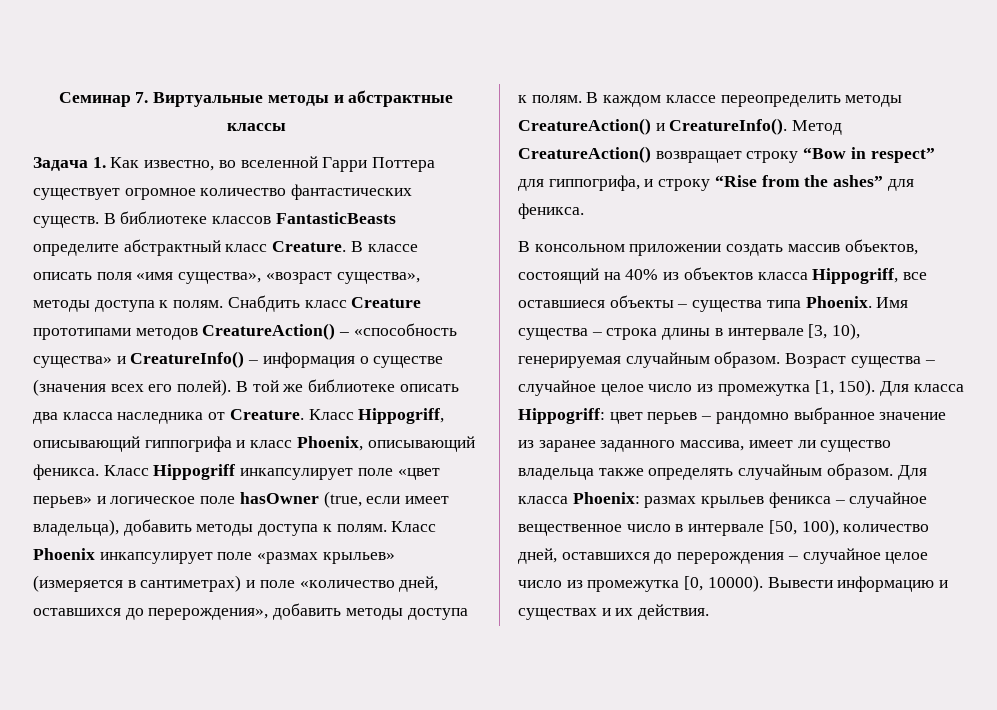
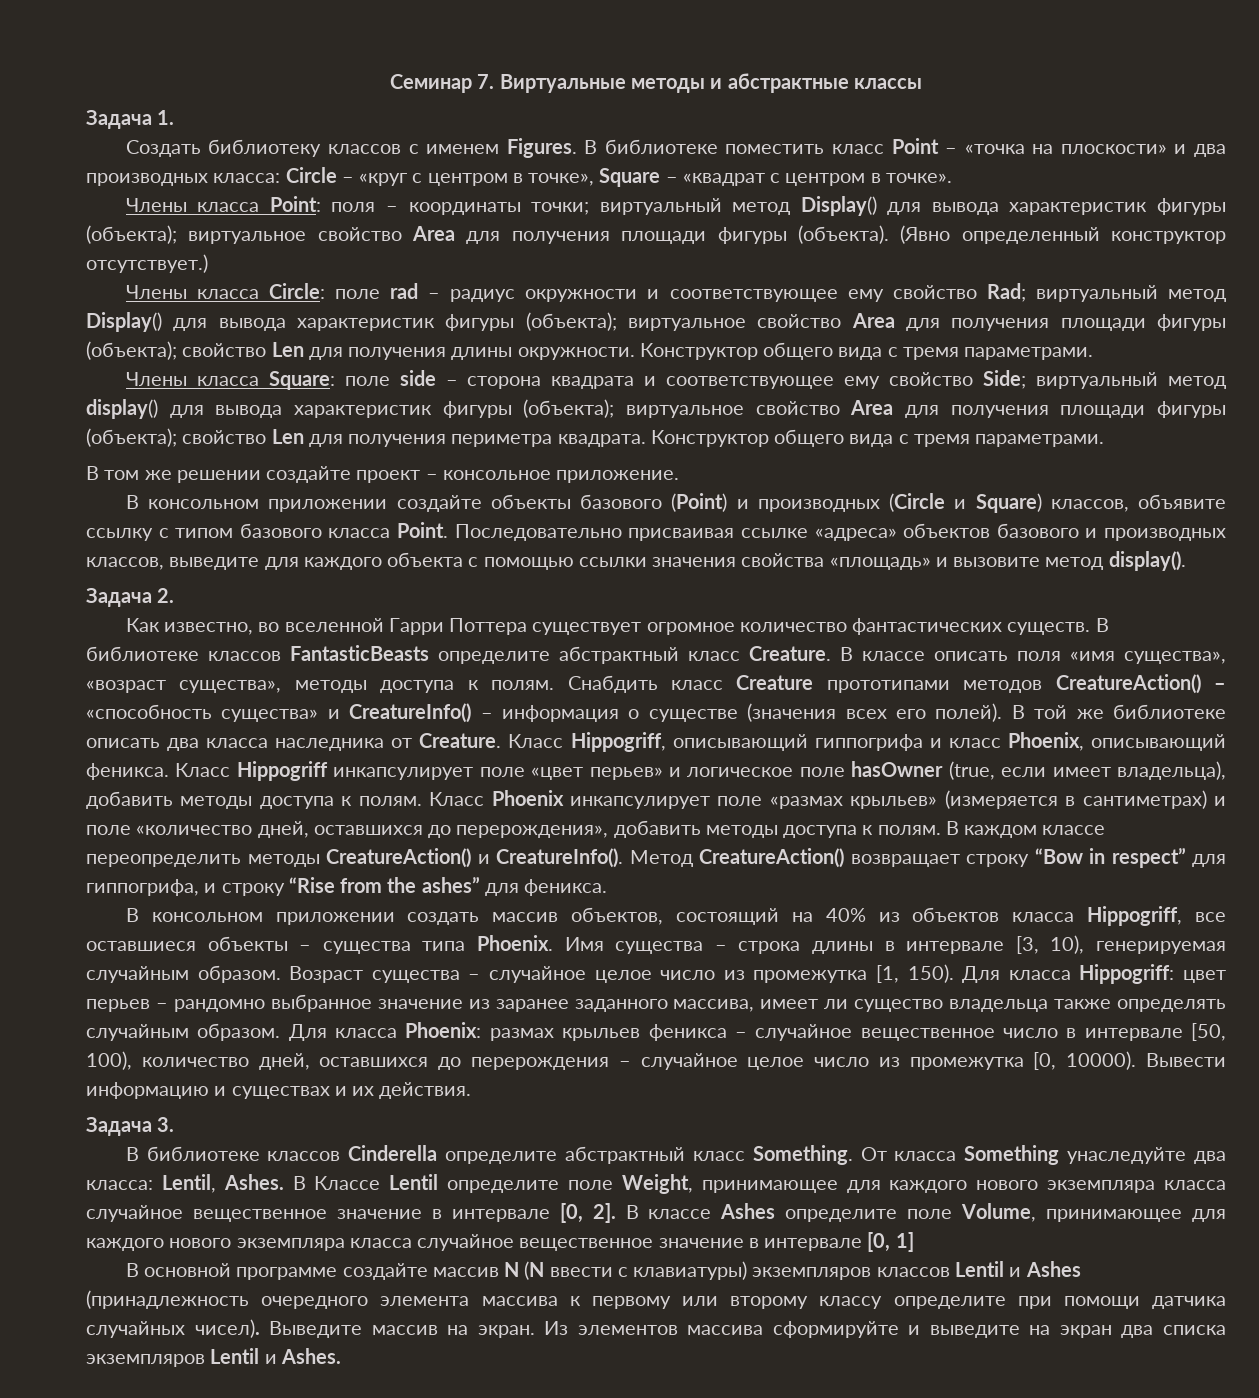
(106, 162) none -> [125,138,1226,158] [86,167,952,187] [125,196,1226,216] [86,225,1226,244] [86,254,208,273] [125,283,1226,302] [86,312,1227,332] [86,341,1094,360] [125,370,1227,390] [86,399,1226,419] [86,428,1105,447] [86,466,680,483] [125,493,1227,513] [86,522,1227,541] [86,551,1186,571] [86,588,175,607] // Создать библиотеку классов с именем Figures. В библиотеке поместить класс Point – «точка на плоскости» и два производных класса: Circle – «круг с центром в точке», Square – «квадрат с центром в точке». // Члены класса Point: поля – координаты точки; виртуальный метод Display() для вывода характеристик фигуры (объекта); виртуальное свойство Area для получения площади фигуры (объекта). (Явно определенный конструктор отсутствует.) // Члены класса Circle: поле rad – радиус окружности и соответствующее ему свойство Rad; виртуальный метод Display() для вывода характеристик фигуры (объекта); виртуальное свойство Area для получения площади фигуры (объекта); свойство Len для получения длины окружности. Конструктор общего вида с тремя параметрами. // Члены класса Square: поле side – сторона квадрата и соответствующее ему свойство Side; виртуальный метод display() для вывода характеристик фигуры (объекта); виртуальное свойство Area для получения площади фигуры (объекта); свойство Len для получения периметра квадрата. Конструктор общего вида с тремя параметрами. // В том же решении создайте проект – консольное приложение. // В консольном приложении создайте объекты базового (Point) и производных (Circle и Square) классов, объявите ссылку с типом базового класса Point. Последовательно присваивая ссылке «адреса» объектов базового и производных классов, выведите для каждого объекта с помощью ссылки значения свойства «площадь» и вызовите метод display(). // Задача 2. //
(710, 612) none -> [86,1117,175,1136] [125,1145,1226,1165] [86,1174,1227,1194] [86,1203,1227,1223] [86,1232,914,1252] [125,1261,1081,1280] [86,1290,1226,1309] [86,1319,1226,1338] [86,1348,341,1367] // Задача 3. // В библиотеке классов Cinderella определите абстрактный класс Something. От класса Something унаследуйте два класса: Lentil, Ashes. В Классе Lentil определите поле Weight, принимающее для каждого нового экземпляра класса случайное вещественное значение в интервале [0, 2]. В классе Ashes определите поле Volume, принимающее для каждого нового экземпляра класса случайное вещественное значение в интервале [0, 1] // В основной программе создайте массив N (N ввести с клавиатуры) экземпляров классов Lentil и Ashes (принадлежность очередного элемента массива к первому или второму классу определите при помощи датчика случайных чисел). Выведите массив на экран. Из элементов массива сформируйте и выведите на экран два списка экземпляров Lentil и Ashes.

